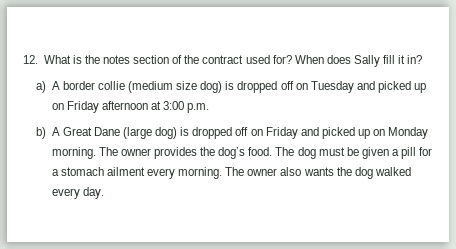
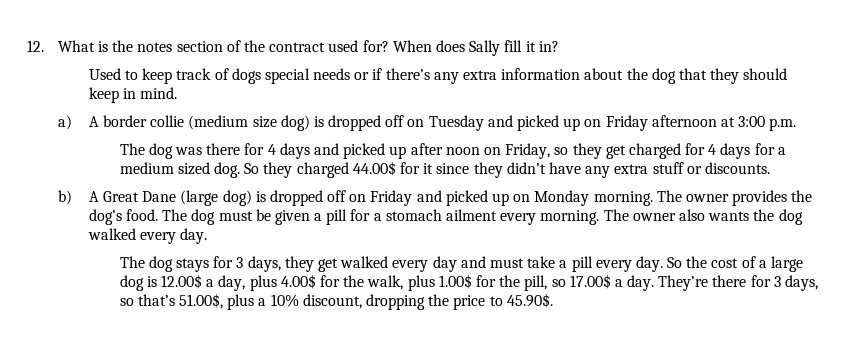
(423, 59) none -> [88,68,788,84] [88,87,178,103] // Used to keep track of dogs special needs or if there’s any extra information about the dog that they should keep in mind.
(210, 108) none -> [119,143,786,159] [119,161,770,178] // The dog was there for 4 days and picked up after noon on Friday, so they get charged for 4 days for a medium sized dog. So they charged 44.00$ for it since they didn’t have any extra stuff or discounts.
(104, 193) none -> [119,256,803,272] [119,274,818,291] [119,293,553,310] // The dog stays for 3 days, they get walked every day and must take a pill every day. So the cost of a large dog is 12.00$ a day, plus 4.00$ for the walk, plus 1.00$ for the pill, so 17.00$ a day. They’re there for 3 days, so that’s 51.00$, plus a 10% discount, dropping the price to 45.90$.

